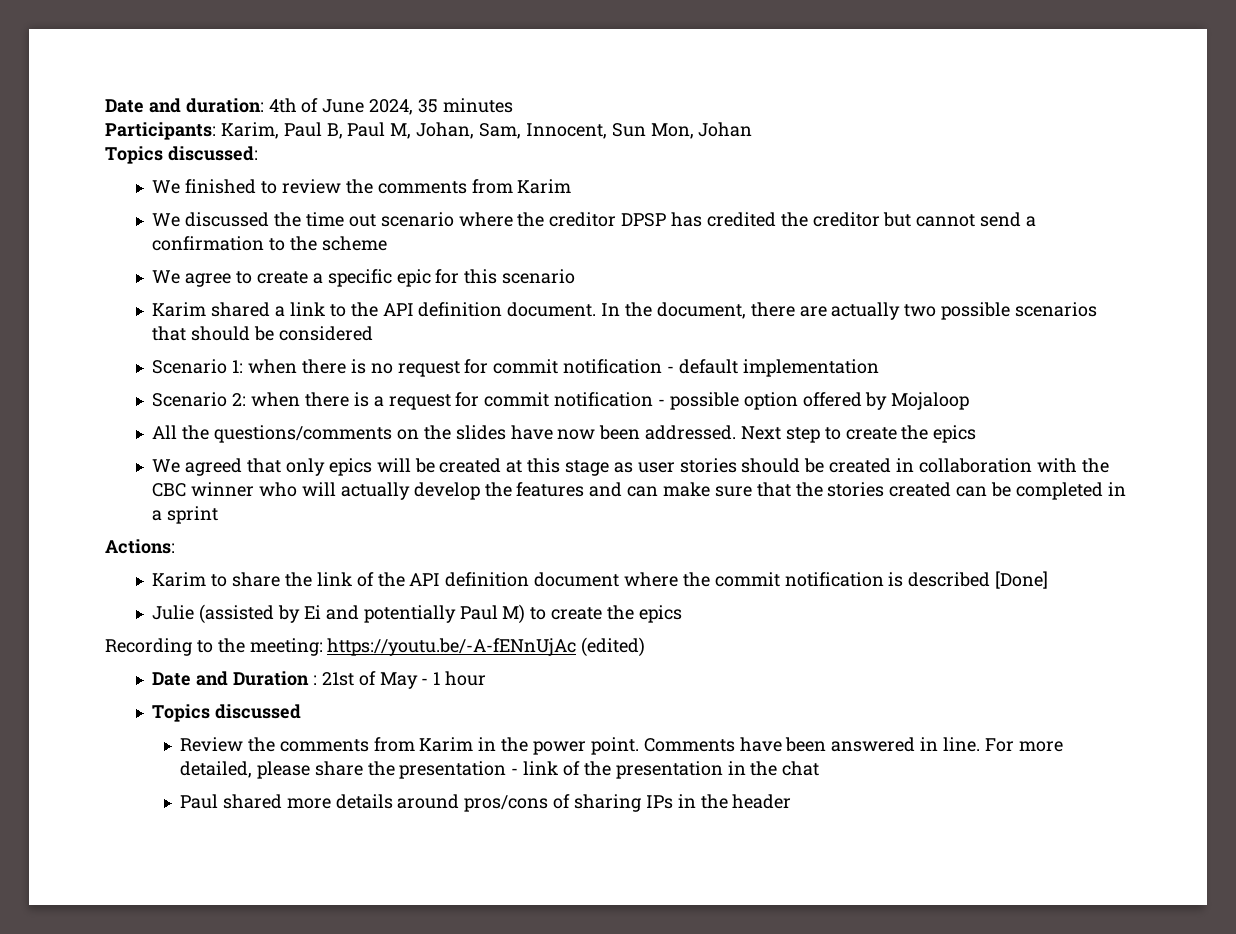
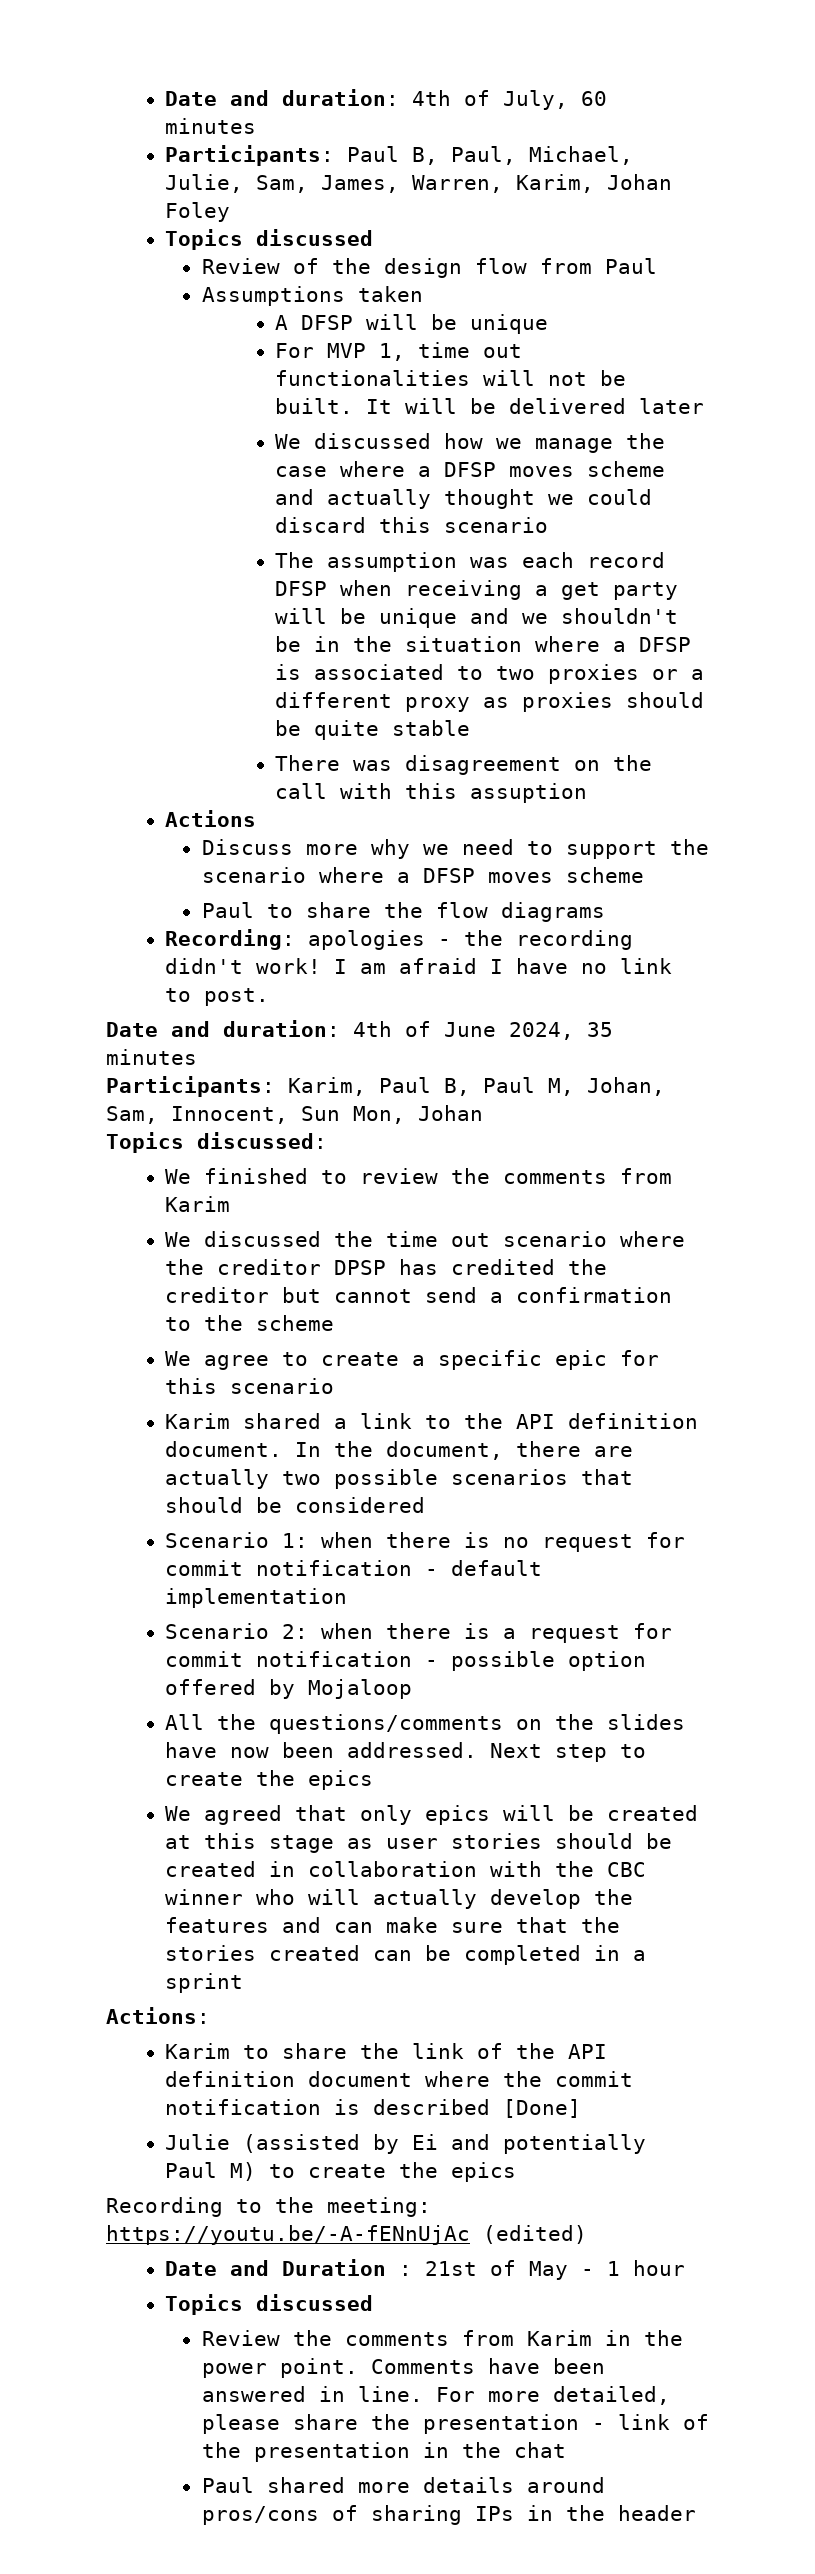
[105,98,319,113] Date and duration: 4th of -> [165,89,608,110] [165,118,257,134] [165,145,634,166] [165,174,673,193] [165,202,231,222] [165,229,374,250] [201,258,657,278] [201,286,423,306] [275,314,549,334] [275,342,523,361] [275,370,627,386] [275,398,705,414] [275,433,666,453] [275,461,666,477] [275,489,653,509] [275,517,549,533] [275,552,666,572] [275,580,679,600] [275,608,679,628] [275,636,692,652] [275,664,705,684] [275,692,705,712] [275,720,471,740] [275,755,653,775] [275,783,588,803] [165,810,257,827] [201,839,709,859] [201,867,644,883] [201,902,605,922] [165,929,634,950] [165,958,673,974] [165,988,270,1006] [106,1020,431,1037] Date and duration: 4th of July, 60 minutes // Participants: Paul B, Paul, Michael, Julie, Sam, James, Warren, Karim, Johan Foley // Topics discussed // Review of the design flow from Paul // Assumptions taken // A DFSP will be unique // For MVP 1, time out functionalities will not be built. It will be delivered later // We discussed how we manage the case where a DFSP moves scheme and actually thought we could discard this scenario // The assumption was each record DFSP when receiving a get party will be unique and we shouldn't be in the situation where a DFSP is associated to two proxies or a different proxy as proxies should be quite stable // There was disagreement on the call with this assuption // Actions // Discuss more why we need to support the scenario where a DFSP moves scheme // Paul to share the flow diagrams // Recording: apologies - the recording didn't work! I am afraid I have no link to post. // Date and duration: 4th of

